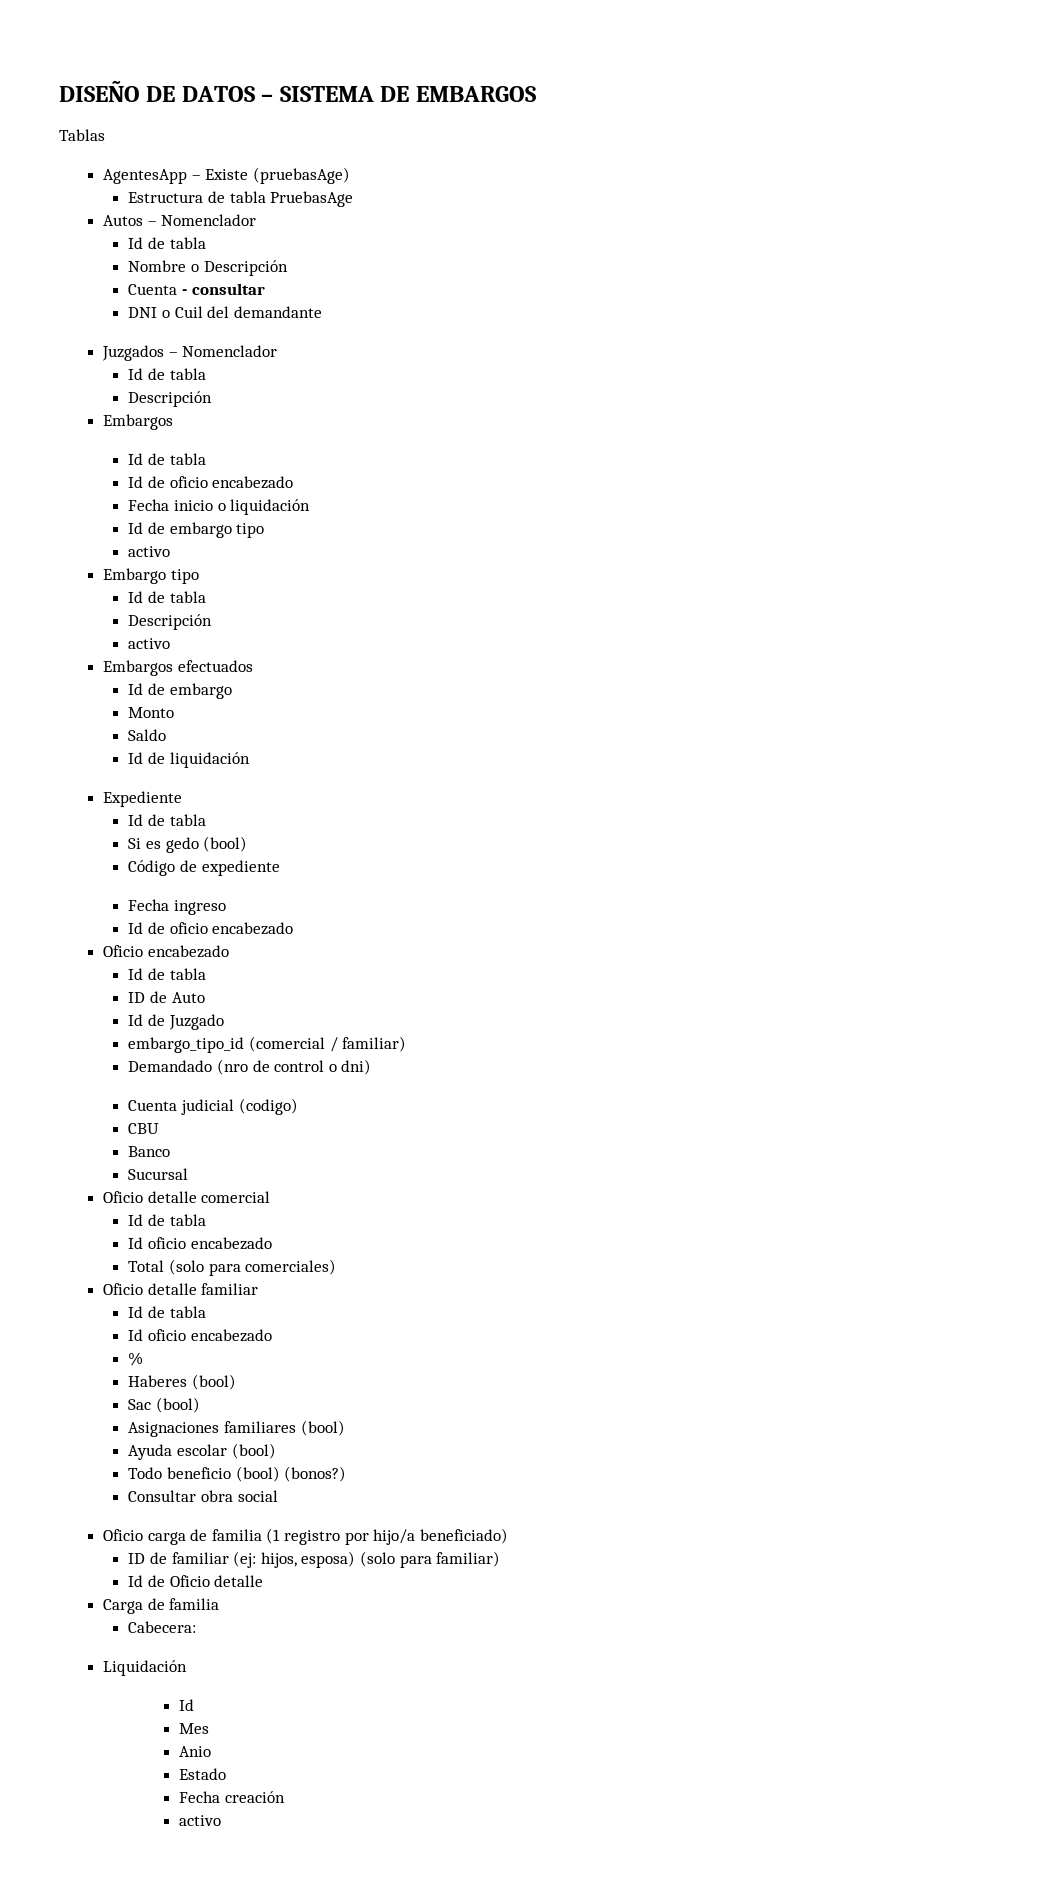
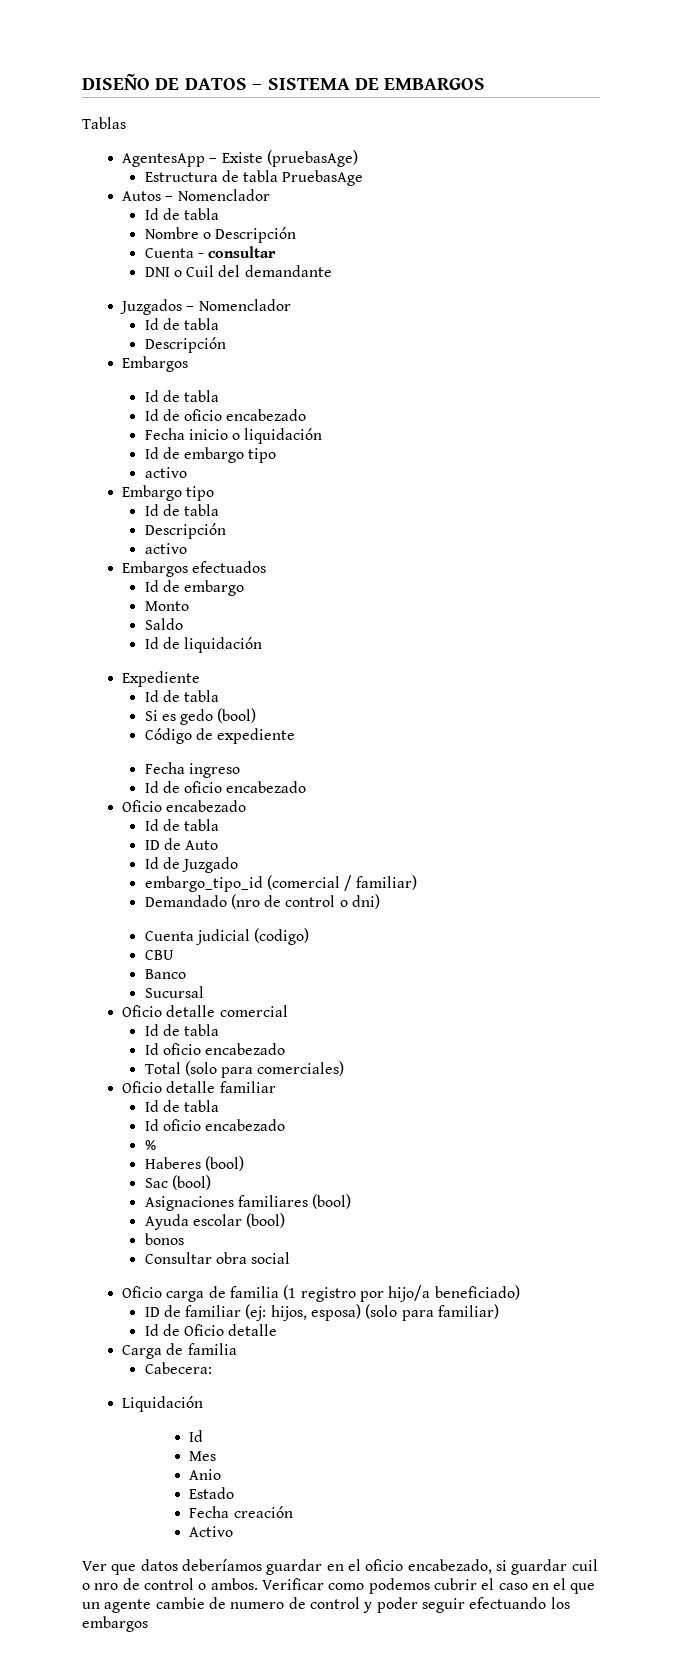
[128,1466,347,1482] Todo beneficio (bool) (bonos?) -> [144,1233,184,1245] bonos
[179,1815,222,1826] activo -> [189,1526,234,1537] [82,1559,598,1575] [82,1578,596,1594] [82,1597,570,1613] [82,1616,148,1632] Activo // Ver que datos deberíamos guardar en el oficio encabezado, si guardar cuil o nro de control o ambos. Verificar como podemos cubrir el caso en el que un agente cambie de numero de control y poder seguir efectuando los embargos

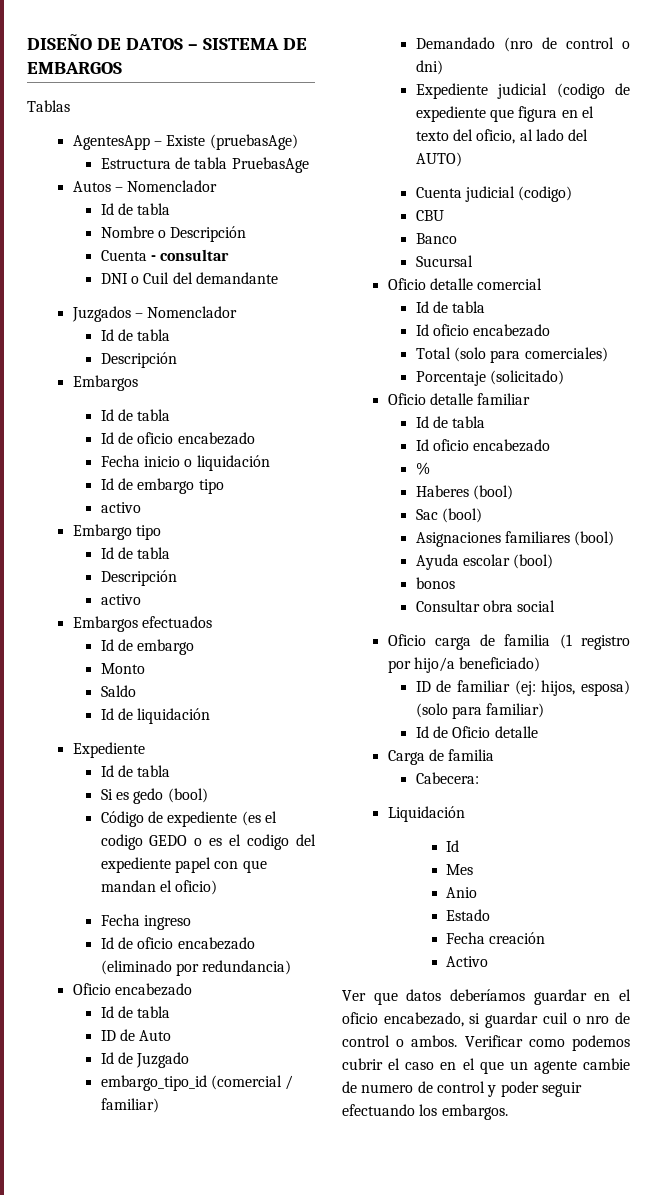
(296, 736) none -> [241,811,277,826] [100,834,317,850] [100,857,267,873] [100,880,218,895] (es el codigo GEDO o es el codigo del expediente papel con que mandan el oficio)
(307, 787) none -> [100,960,292,976] (eliminado por redundancia)
(381, 901) none -> [415,83,630,99] [415,106,594,122] [415,129,589,144] [415,152,462,167] // Expediente judicial (codigo de expediente que figura en el texto del oficio, al lado del AUTO)
(345, 1068) none -> [415,370,564,386] // Porcentaje (solicitado)
[82,1616,148,1632] embargos -> [441,1104,508,1120] embargos.

